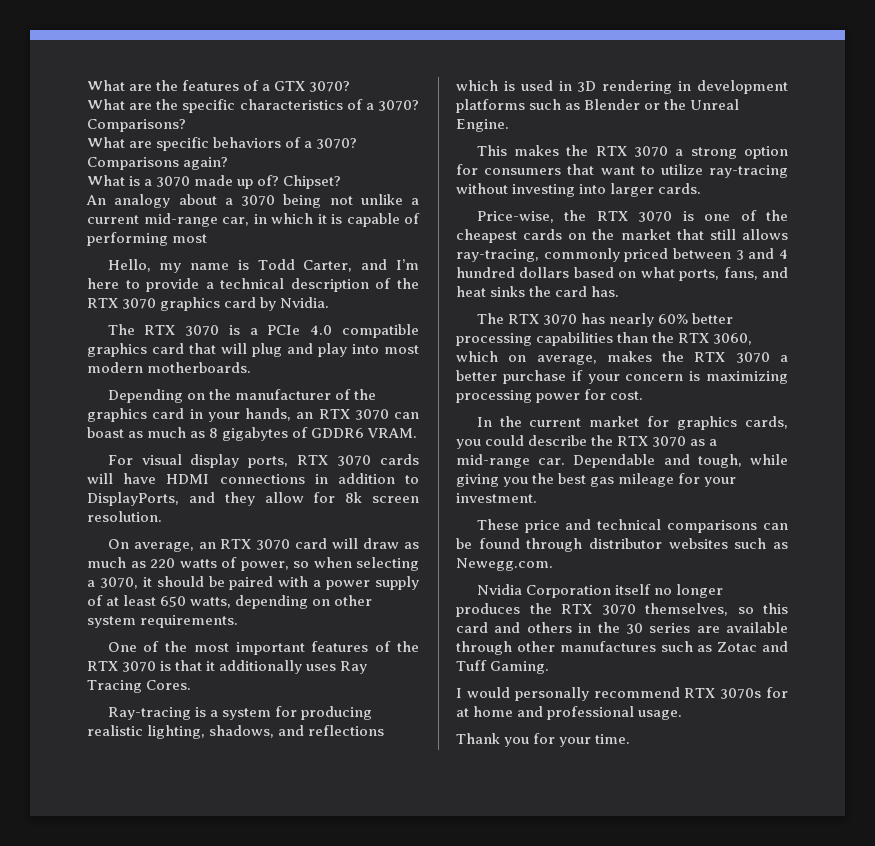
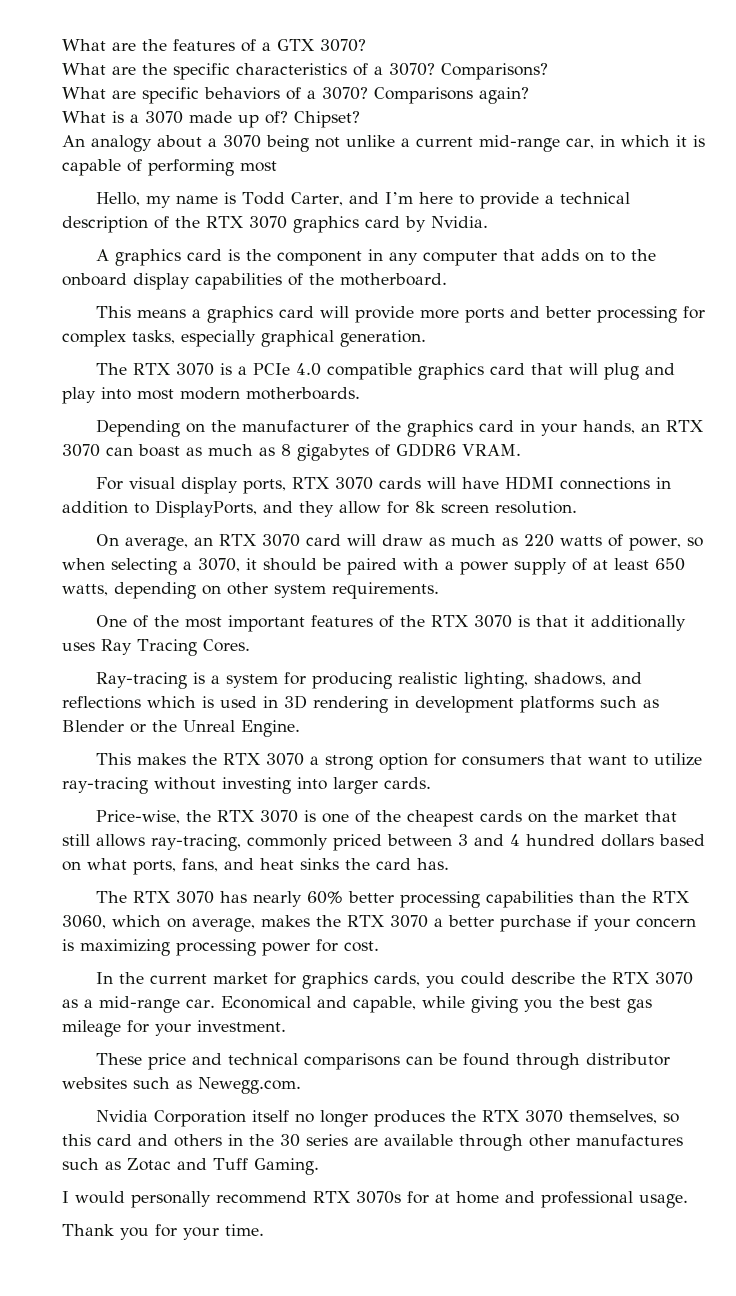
(330, 302) none -> [96,249,657,266] [62,273,447,290] [96,306,706,323] [62,330,426,347] // A graphics card is the component in any computer that adds on to the onboard display capabilities of the motherboard. // This means a graphics card will provide more ports and better processing for complex tasks, especially graphical generation.
[573,454,742,468] Dependable and tough, -> [220,996,416,1013] Economical and capable,

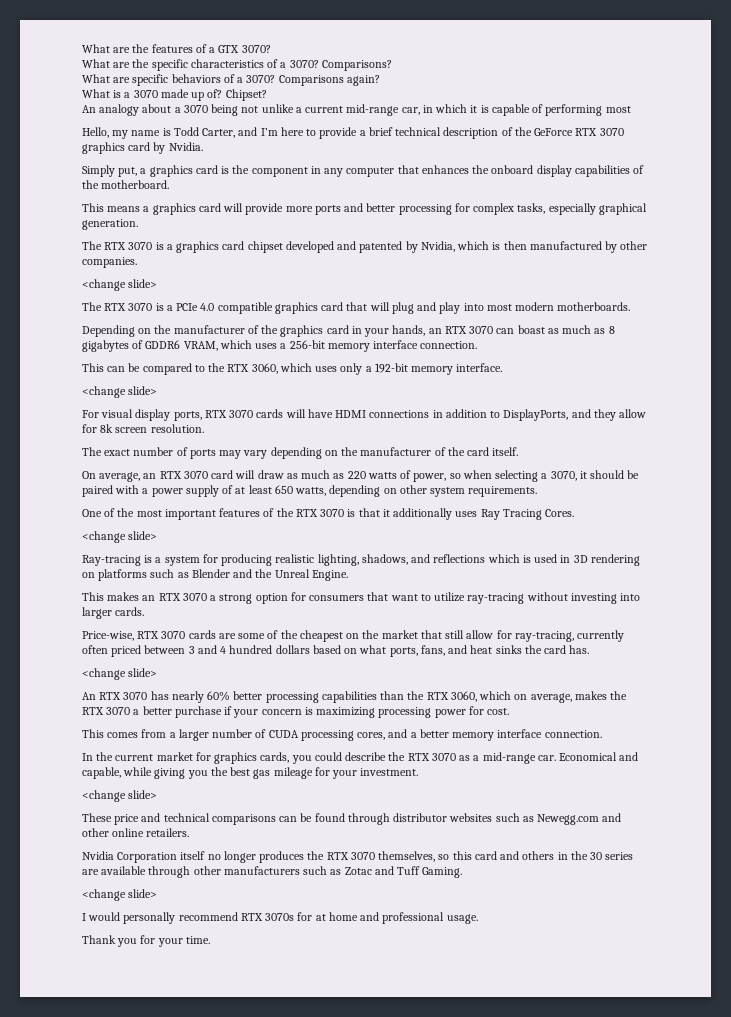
(555, 199) none -> [368,127,393,136] brief
(200, 222) none -> [534,128,574,136] GeForce
[96,249,110,261] A -> [82,165,147,177] Simply put, a
[541,249,626,262] adds on to -> [421,165,469,174] enhances
(426, 338) none -> [82,241,648,253] [82,257,137,268] [82,279,158,291] // The RTX 3070 is a graphics card chipset developed and patented by Nvidia, which is then manufactured by other companies. // <change slide>
[462,444,521,456] VRAM. -> [183,340,478,352] [82,363,503,375] [82,386,158,398] VRAM, which uses a 256-bit memory interface connection. // This can be compared to the RTX 3060, which uses only a 192-bit memory interface. // <change slide>
(577, 507) none -> [82,447,519,459] // The exact number of ports may vary depending on the manufacturer of the card itself.
(250, 645) none -> [82,531,158,543] // <change slide>
[394,696,514,713] in development -> [82,572,95,578] on
[130,723,146,733] or -> [233,569,253,578] and
[192,753,218,765] the -> [142,595,156,601] an
[186,810,350,823] the RTX 3070 is one -> [137,630,266,639] RTX 3070 cards are some
[480,810,523,822] cards -> (343, 636) none
[96,834,328,851] allows ray-tracing, commonly -> [466,630,625,642] [82,645,108,654] allow for ray-tracing, currently often
[96,891,128,903] The -> [82,668,158,680] [82,692,96,700] <change slide> // An
(379, 946) none -> [82,729,602,741] // This comes from a larger number of CUDA processing cores, and a better memory interface connection.
(286, 1026) none -> [82,790,158,802] // <change slide>
[198,1077,301,1094] Newegg.com. -> [537,813,622,825] [82,828,190,837] Newegg.com and other online retailers.
[576,1134,683,1146] manufactures -> [223,866,300,875] manufacturers
(319, 1166) none -> [82,889,158,901] // <change slide>

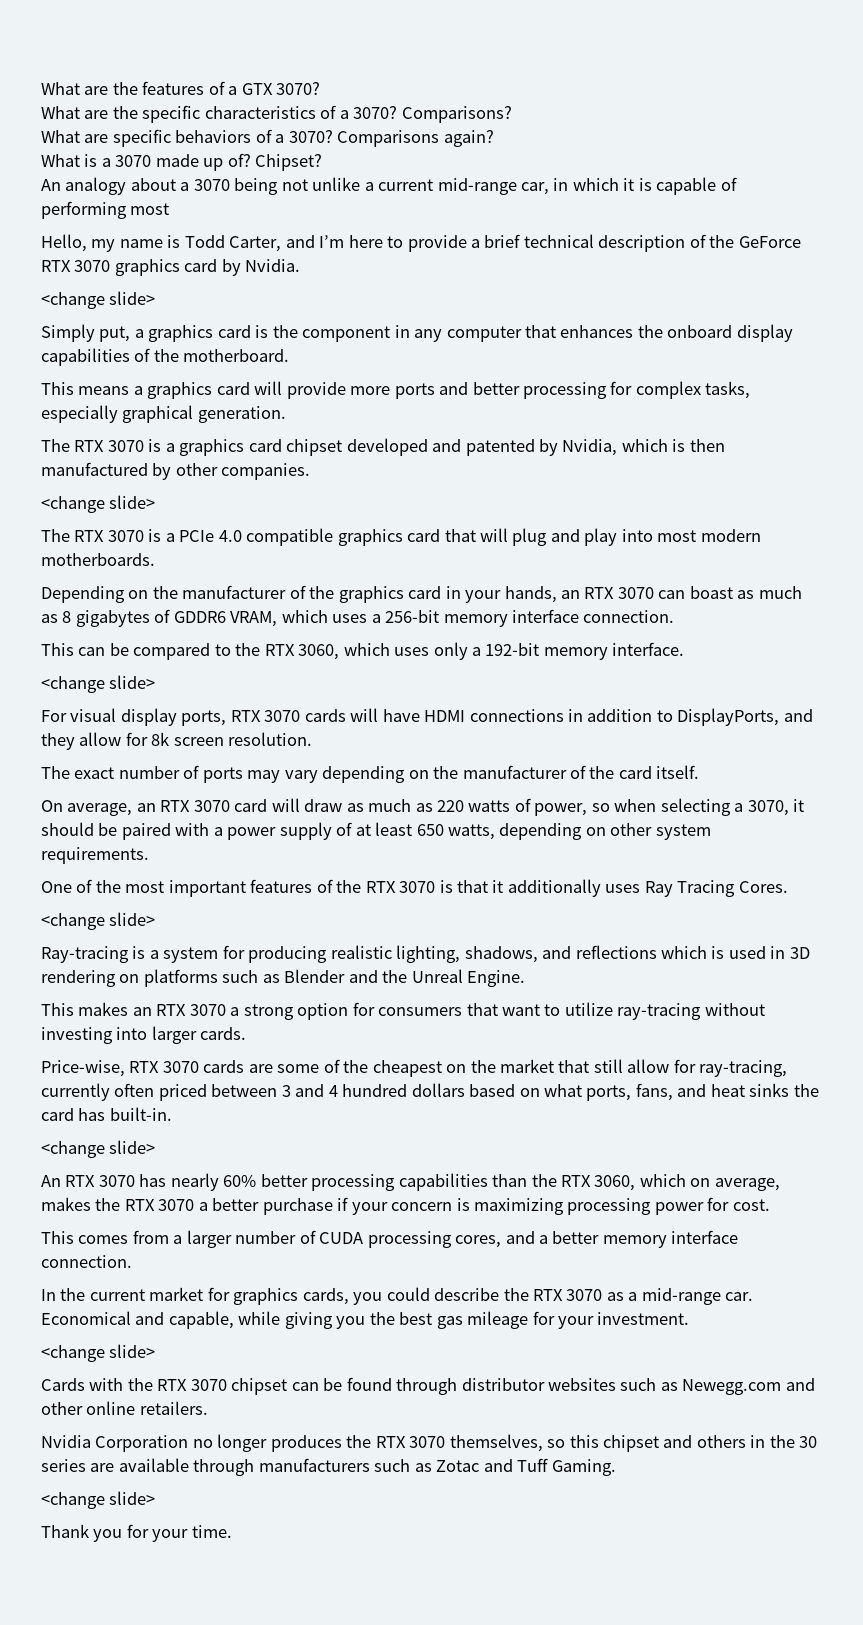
(203, 146) none -> [41,291,156,309] // <change slide>
[569,645,590,654] has. -> [78,1107,172,1121] has built-in.
[82,813,276,825] These price and technical comparisons -> [41,1378,288,1395] Cards with the RTX 3070 chipset
[180,851,206,860] itself -> (189, 1443) none
[474,851,497,860] card -> [603,1435,660,1452] chipset
[193,866,221,875] other -> (255, 1467) none
[82,912,478,924] // I would personally recommend RTX 3070s for at home and professional usage. -> (156, 1498) none

